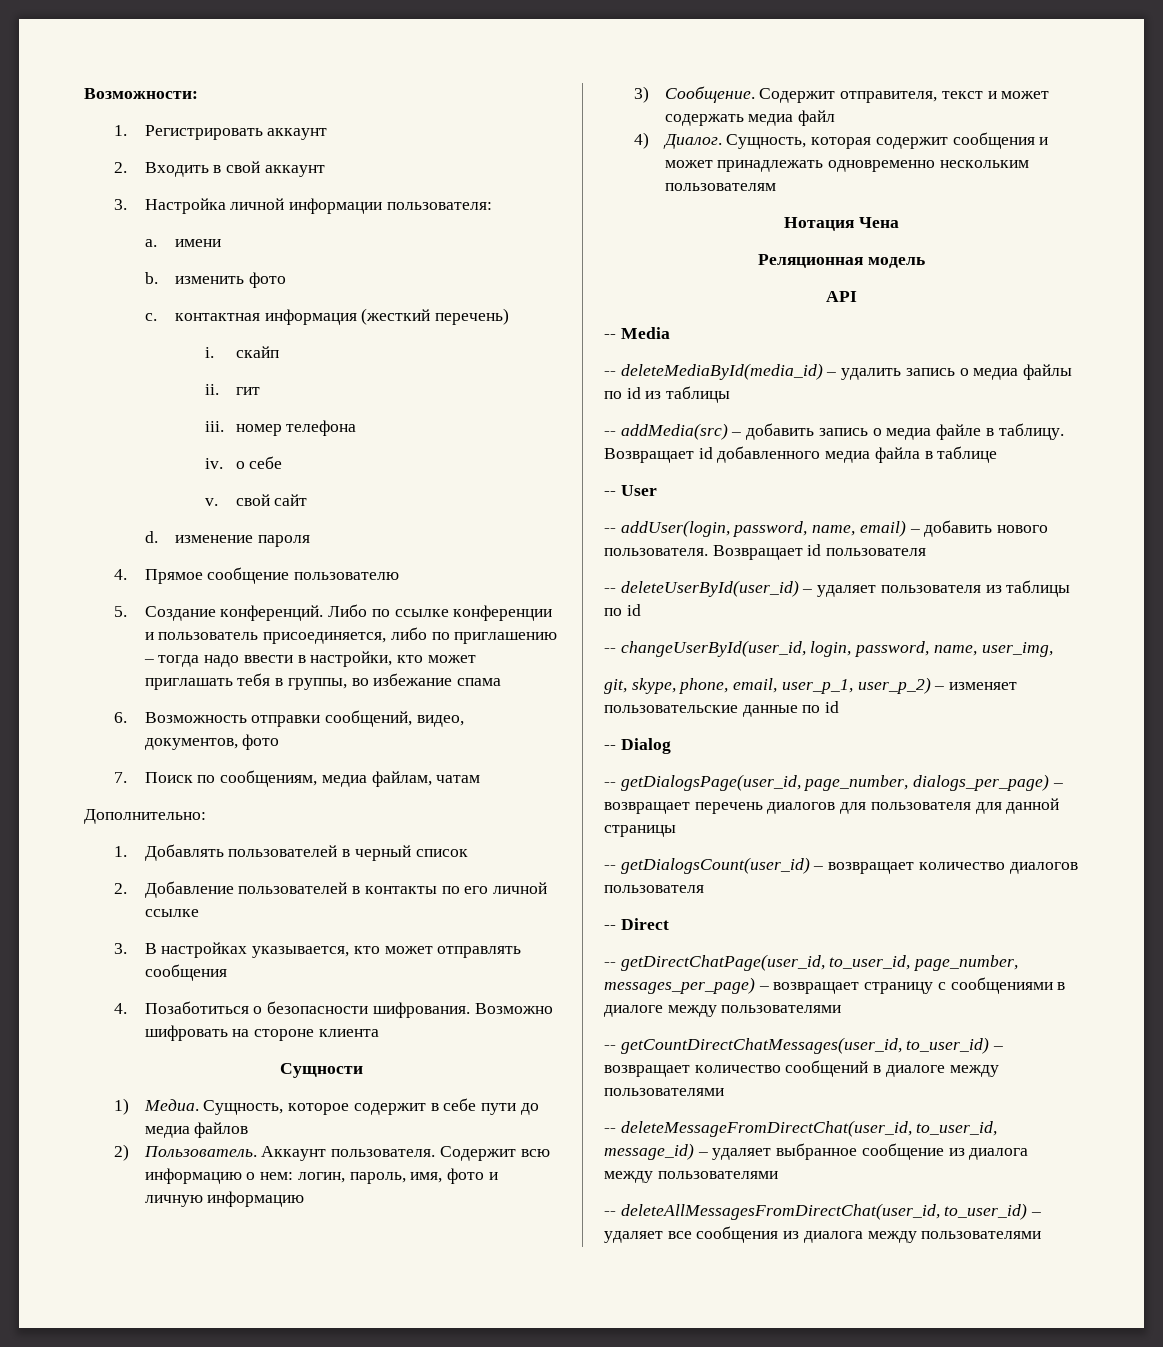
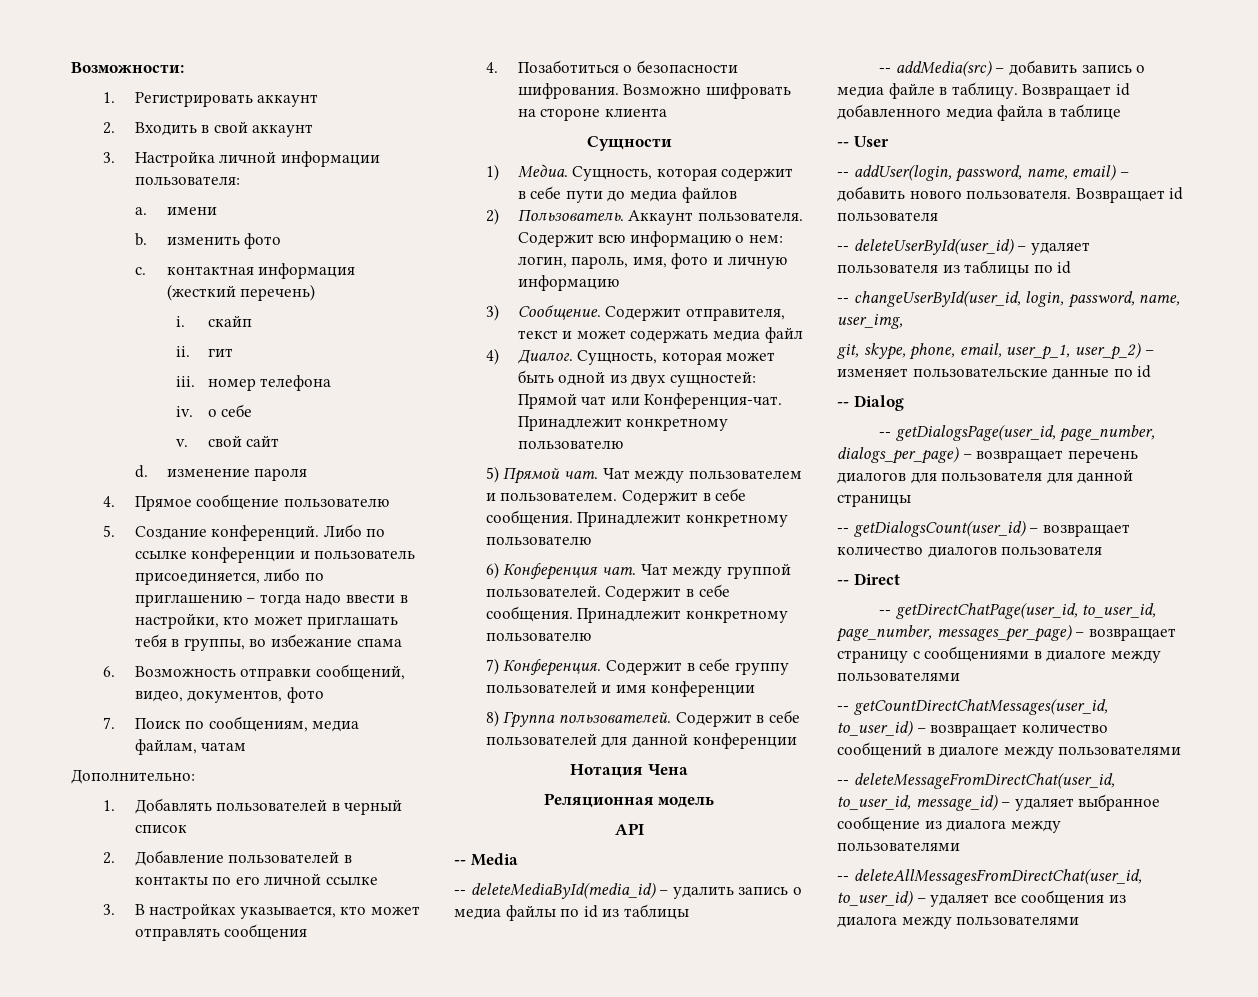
[288,1103,350,1115] которое -> [656,168,717,181] которая
[875,132,1049,149] [664,160,1029,172] [664,183,776,191] содержит сообщения и может принадлежать одновременно нескольким пользователям -> [726,352,776,361] [517,370,757,387] [517,393,783,409] [517,416,729,431] [517,440,623,449] [485,466,802,484] [485,488,747,505] [485,510,789,527] [485,536,591,545] [485,562,791,580] [485,584,730,601] [485,606,789,623] [485,632,591,641] [485,658,789,676] [485,681,755,697] [485,710,800,728] [485,733,797,749] может быть одной из двух сущностей: Прямой чат или Конференция-чат. Принадлежит конкретному пользователю // 5) Прямой чат. Чат между пользователем и пользователем. Содержит в себе сообщения. Принадлежит конкретному пользователю // 6) Конференция чат. Чат между группой пользователей. Содержит в себе сообщения. Принадлежит конкретному пользователю // 7) Конференция. Содержит в себе группу пользователей и имя конференции // 8) Группа пользователей. Содержит в себе пользователей для данной конференции

